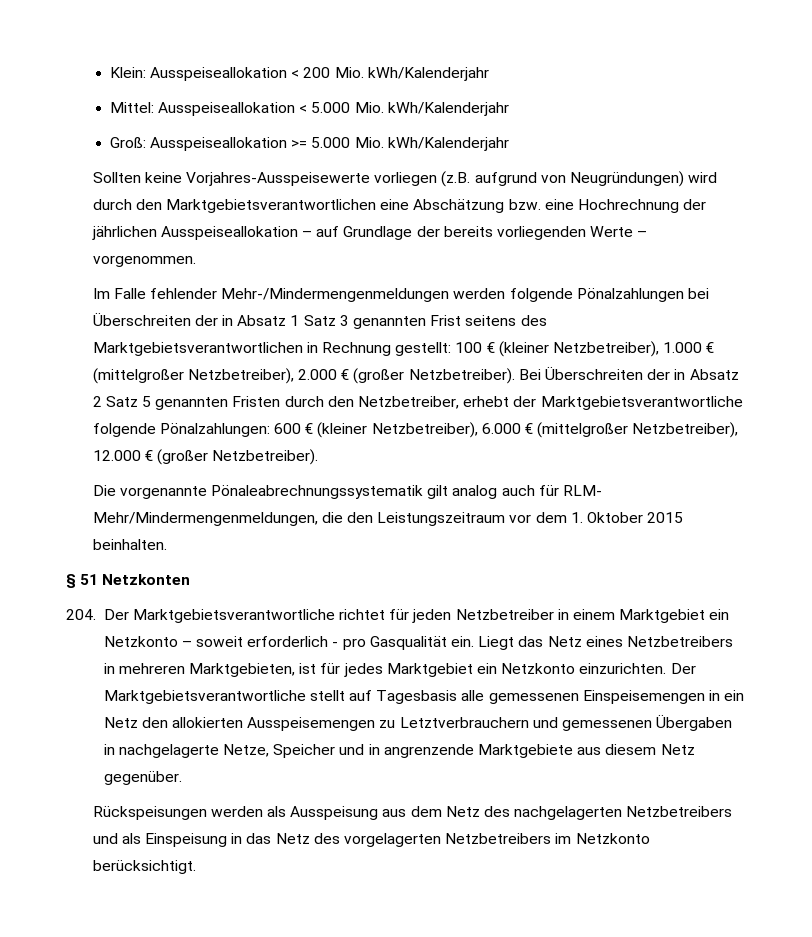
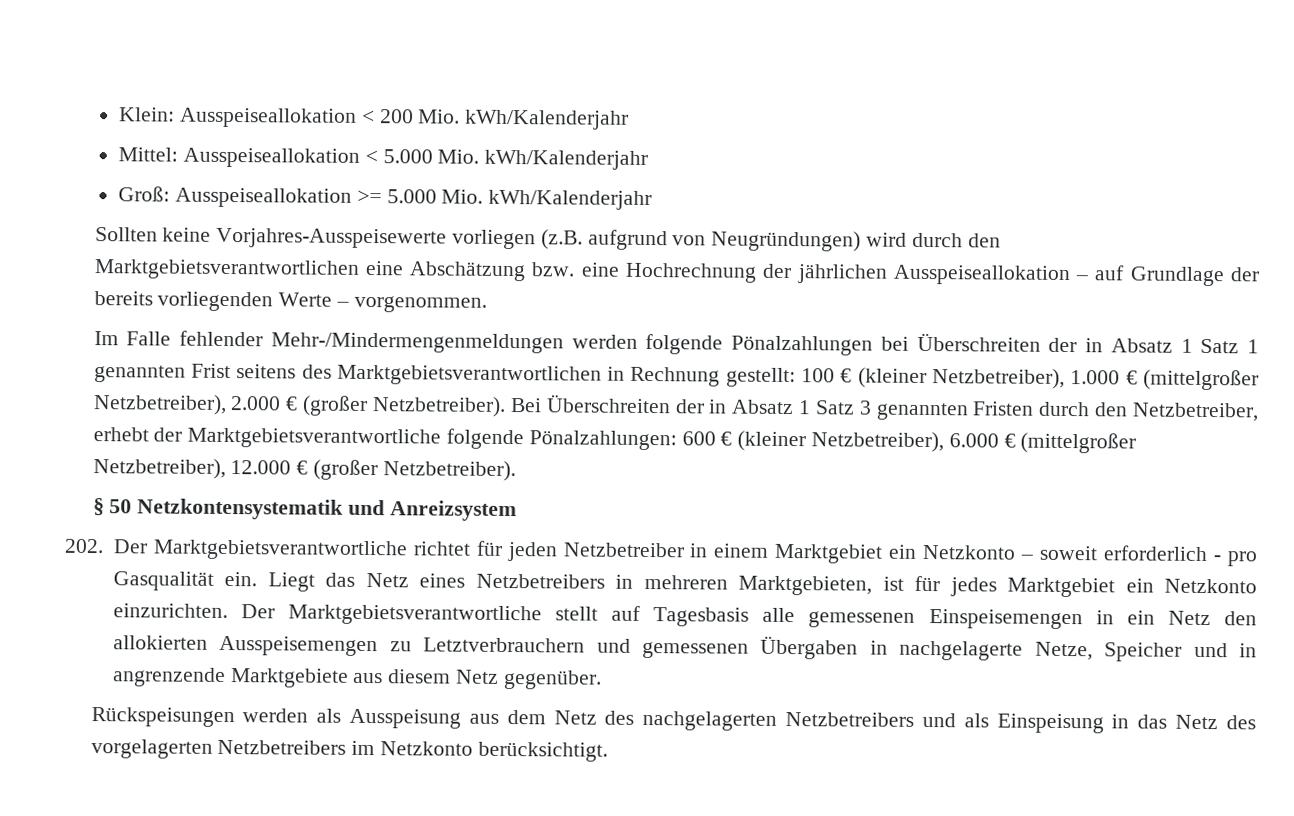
[339,315,349,326] 3 -> [1247,339,1259,354] 1
[92,396,152,407] 2 Satz 5 -> [798,400,872,415] 1 Satz 3
[92,485,603,499] [92,512,684,526] [92,539,167,550] [66,574,191,588] [66,609,96,620] Die vorgenannte Pönaleabrechnungssystematik gilt analog auch für RLM- Mehr/Mindermengenmeldungen, die den Leistungszeitraum vor dem 1. Oktober 2015 beinhalten. // § 51 Netzkonten // 204. -> [92,498,517,522] [64,538,104,554] § 50 Netzkontensystematik und Anreizsystem // 202.

